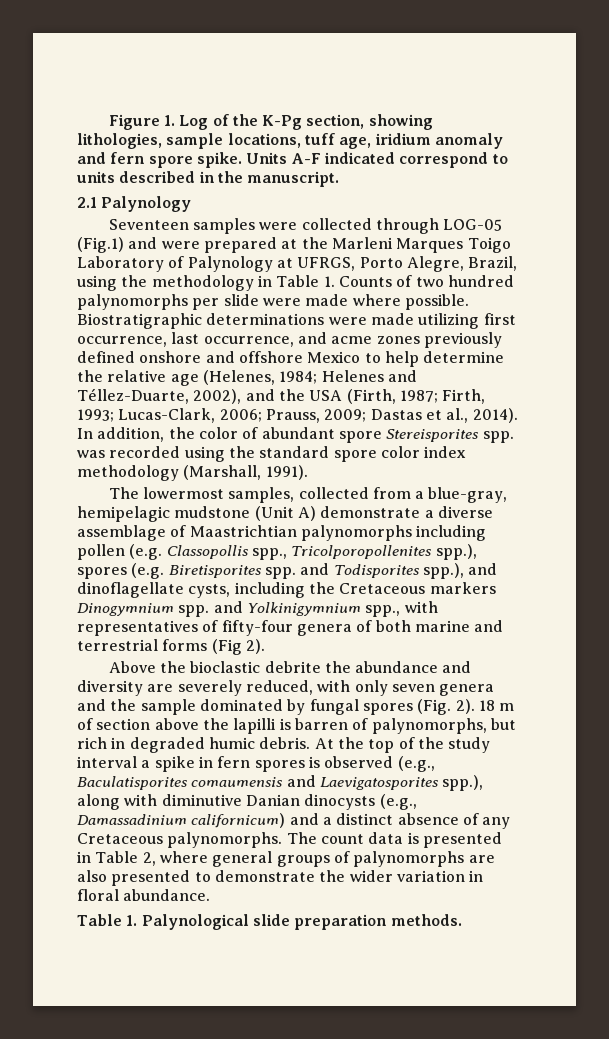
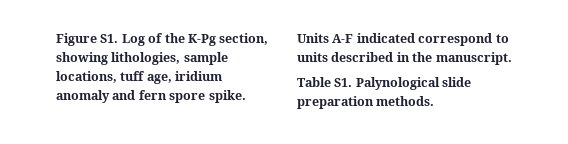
[163,115,175,126] 1. -> [100,34,119,43] S1.
[77,196,192,212] [108,218,503,234] [77,237,511,253] [77,256,518,272] [77,275,514,291] [77,294,469,310] [77,313,516,329] [77,332,502,348] [77,351,505,367] [77,370,417,386] [77,388,486,404] [77,408,518,423] [77,427,514,443] [77,446,467,462] [77,465,308,481] [108,487,508,503] [77,506,493,522] [77,525,487,541] [77,544,477,560] [77,563,498,579] [77,582,496,598] [77,601,438,617] [77,620,504,636] [77,639,265,655] [108,661,472,673] [77,680,495,696] [77,699,515,715] [77,718,516,734] [77,737,491,753] [77,756,435,772] [77,775,484,791] [77,794,417,810] [77,813,511,829] [77,832,502,848] [77,851,495,867] [77,870,484,886] [77,889,211,901] [77,914,138,926] 2.1 Palynology // Seventeen samples were collected through LOG-05 (Fig.1) and were prepared at the Marleni Marques Toigo Laboratory of Palynology at UFRGS, Porto Alegre, Brazil, using the methodology in Table 1. Counts of two hundred palynomorphs per slide were made where possible. Biostratigraphic determinations were made utilizing first occurrence, last occurrence, and acme zones previously defined onshore and offshore Mexico to help determine the relative age (Helenes, 1984; Helenes and Téllez-Duarte, 2002), and the USA (Firth, 1987; Firth, 1993; Lucas-Clark, 2006; Prauss, 2009; Dastas et al., 2014). In addition, the color of abundant spore Stereisporites spp. was recorded using the standard spore color index methodology (Marshall, 1991). // The lowermost samples, collected from a blue-gray, hemipelagic mudstone (Unit A) demonstrate a diverse assemblage of Maastrichtian palynomorphs including pollen (e.g. Classopollis spp., Tricolporopollenites spp.), spores (e.g. Biretisporites spp. and Todisporites spp.), and dinoflagellate cysts, including the Cretaceous markers Dinogymnium spp. and Yolkinigymnium spp., with representatives of fifty-four genera of both marine and terrestrial forms (Fig 2). // Above the bioclastic debrite the abundance and diversity are severely reduced, with only seven genera and the sample dominated by fungal spores (Fig. 2). 18 m of section above the lapilli is barren of palynomorphs, but rich in degraded humic debris. At the top of the study interval a spike in fern spores is observed (e.g., Baculatisporites comaumensis and Laevigatosporites spp.), along with diminutive Danian dinocysts (e.g., Damassadinium californicum) and a distinct absence of any Cretaceous palynomorphs. The count data is presented in Table 2, where general groups of palynomorphs are also presented to demonstrate the wider variation in floral abundance. // Table 1. -> [297,77,353,87] Table S1.

